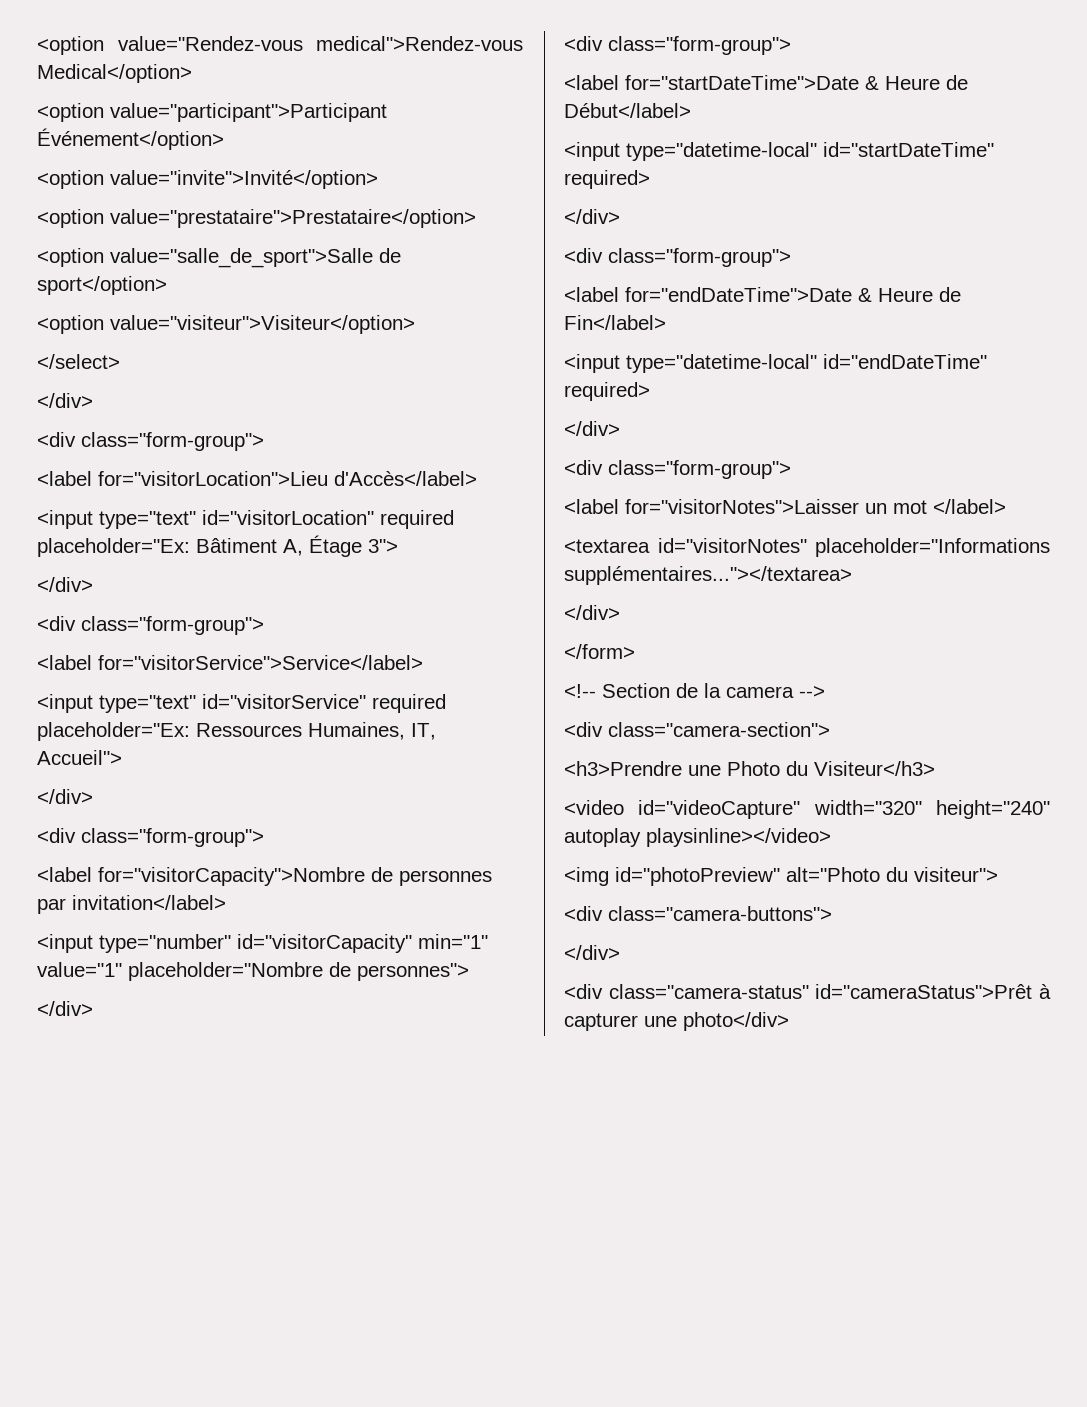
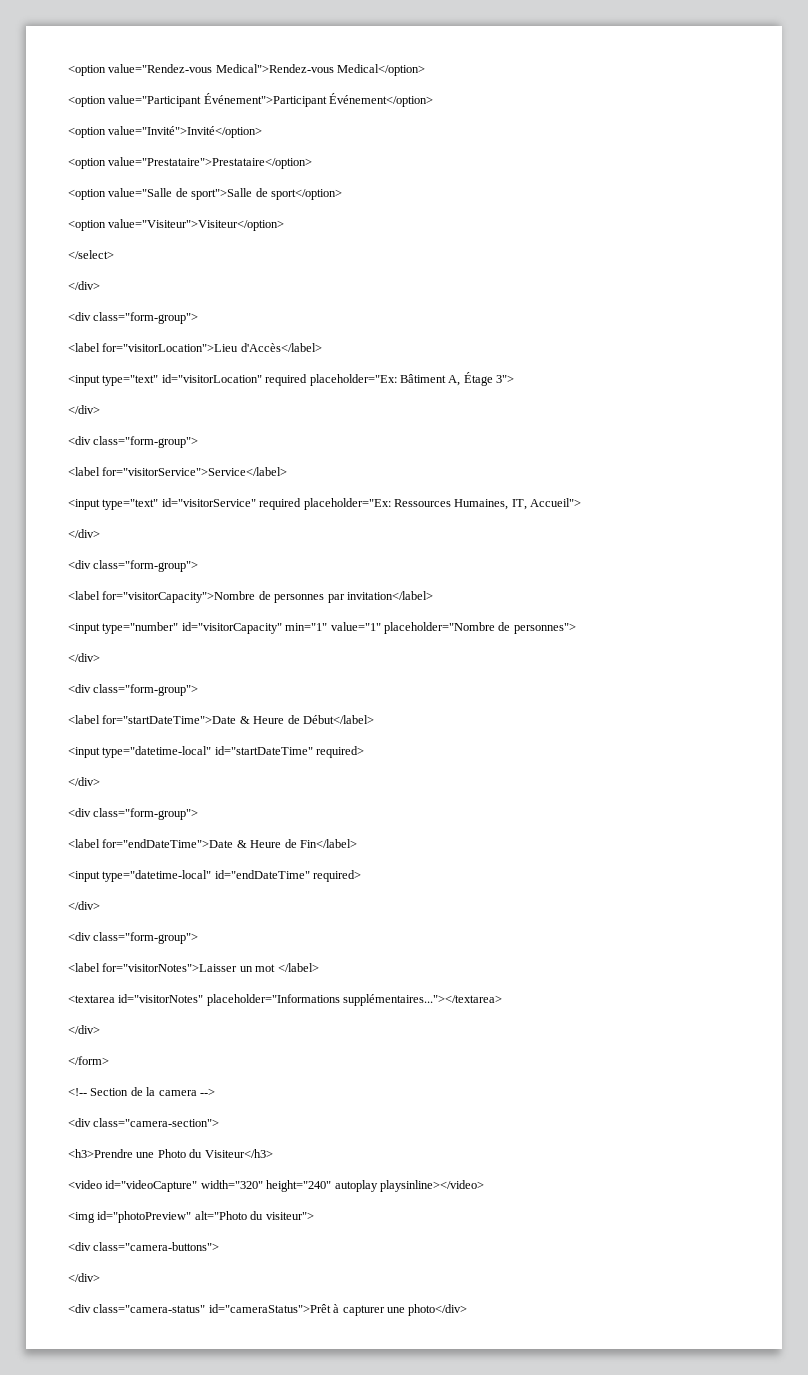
[316,36,523,51] medical">Rendez-vous -> [215,64,334,73] Medical">Rendez-vous
[110,103,387,122] value="participant">Participant -> [108,93,327,107] value="Participant Événement">Participant
[110,170,378,189] [37,209,476,228] [37,248,373,268] value="invite">Invité</option> // <option value="prestataire">Prestataire</option> // <option value="salle_de_sport">Salle -> [108,126,263,138] [68,157,313,169] [68,188,253,200] value="Invité">Invité</option> // <option value="Prestataire">Prestataire</option> // <option value="Salle de sport">Salle
[110,315,415,334] value="visiteur">Visiteur</option> -> [108,219,285,231] value="Visiteur">Visiteur</option>

